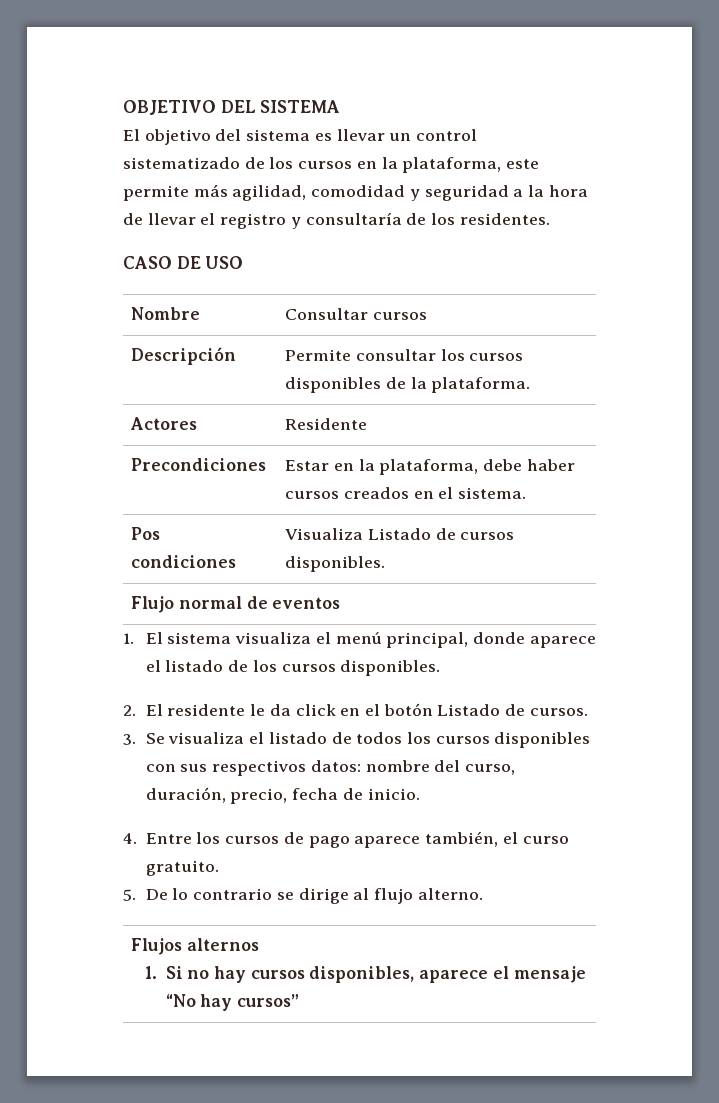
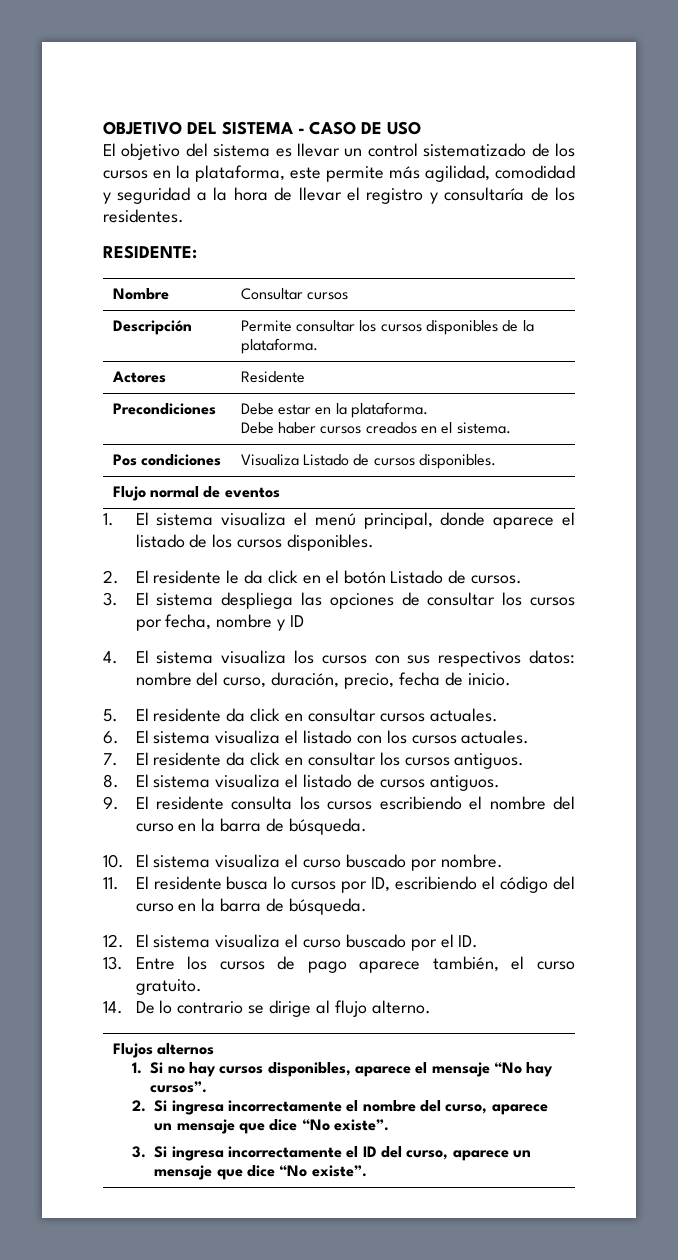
(341, 106) none -> [297,121,422,135] - CASO DE USO
[123,256,244,269] CASO DE USO -> [103,245,197,259] RESIDENTE:
[285,459,523,475] Estar en la plataforma, debe -> [240,402,429,418] [240,422,274,434] Debe estar en la plataforma. // Debe
[145,732,591,748] Se visualiza el listado de todos los cursos disponibles -> [135,592,575,609] [135,614,305,631] [103,650,367,664] El sistema despliega las opciones de consultar los cursos por fecha, nombre y ID // 4. El sistema visualiza los cursos
[123,833,137,844] 4. -> [103,708,498,722] [103,730,530,744] [103,752,525,769] [103,774,500,791] [103,796,575,810] [135,818,367,835] [103,854,503,871] [103,876,575,893] [135,898,367,915] [103,934,479,951] [103,956,123,970] 5. El residente da click en consultar cursos actuales. // 6. El sistema visualiza el listado con los cursos actuales. // 7. El residente da click en consultar los cursos antiguos. // 8. El sistema visualiza el listado de cursos antiguos. // 9. El residente consulta los cursos escribiendo el nombre del curso en la barra de búsqueda. // 10. El sistema visualiza el curso buscado por nombre. // 11. El residente busca lo cursos por ID, escribiendo el código del curso en la barra de búsqueda. // 12. El sistema visualiza el curso buscado por el ID. // 13.
[123,889,136,901] 5. -> [103,1001,123,1014] 14.
[236,994,299,1007] cursos” -> [150,1081,208,1093] [132,1100,548,1115] [154,1119,389,1134] [132,1146,531,1161] [154,1165,367,1180] cursos”. // 2. Si ingresa incorrectamente el nombre del curso, aparece un mensaje que dice “No existe”. // 3. Si ingresa incorrectamente el ID del curso, aparece un mensaje que dice “No existe”.

